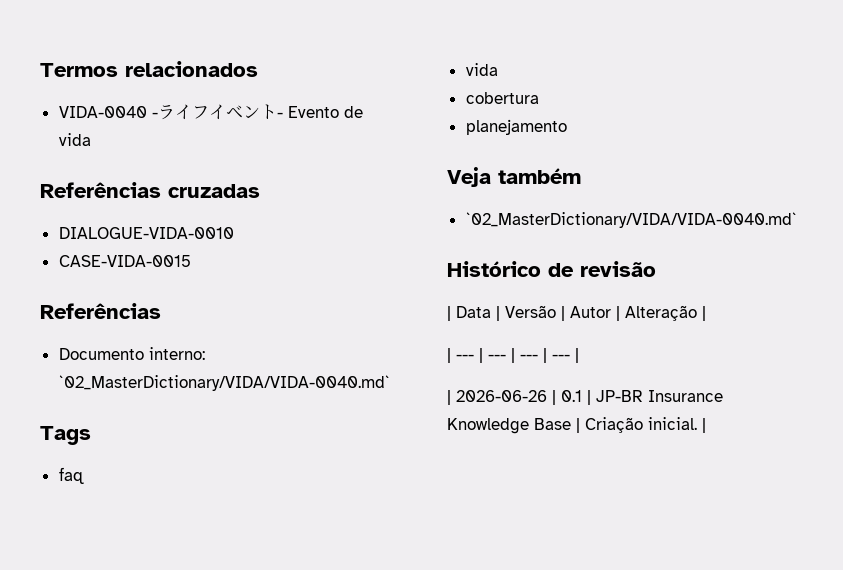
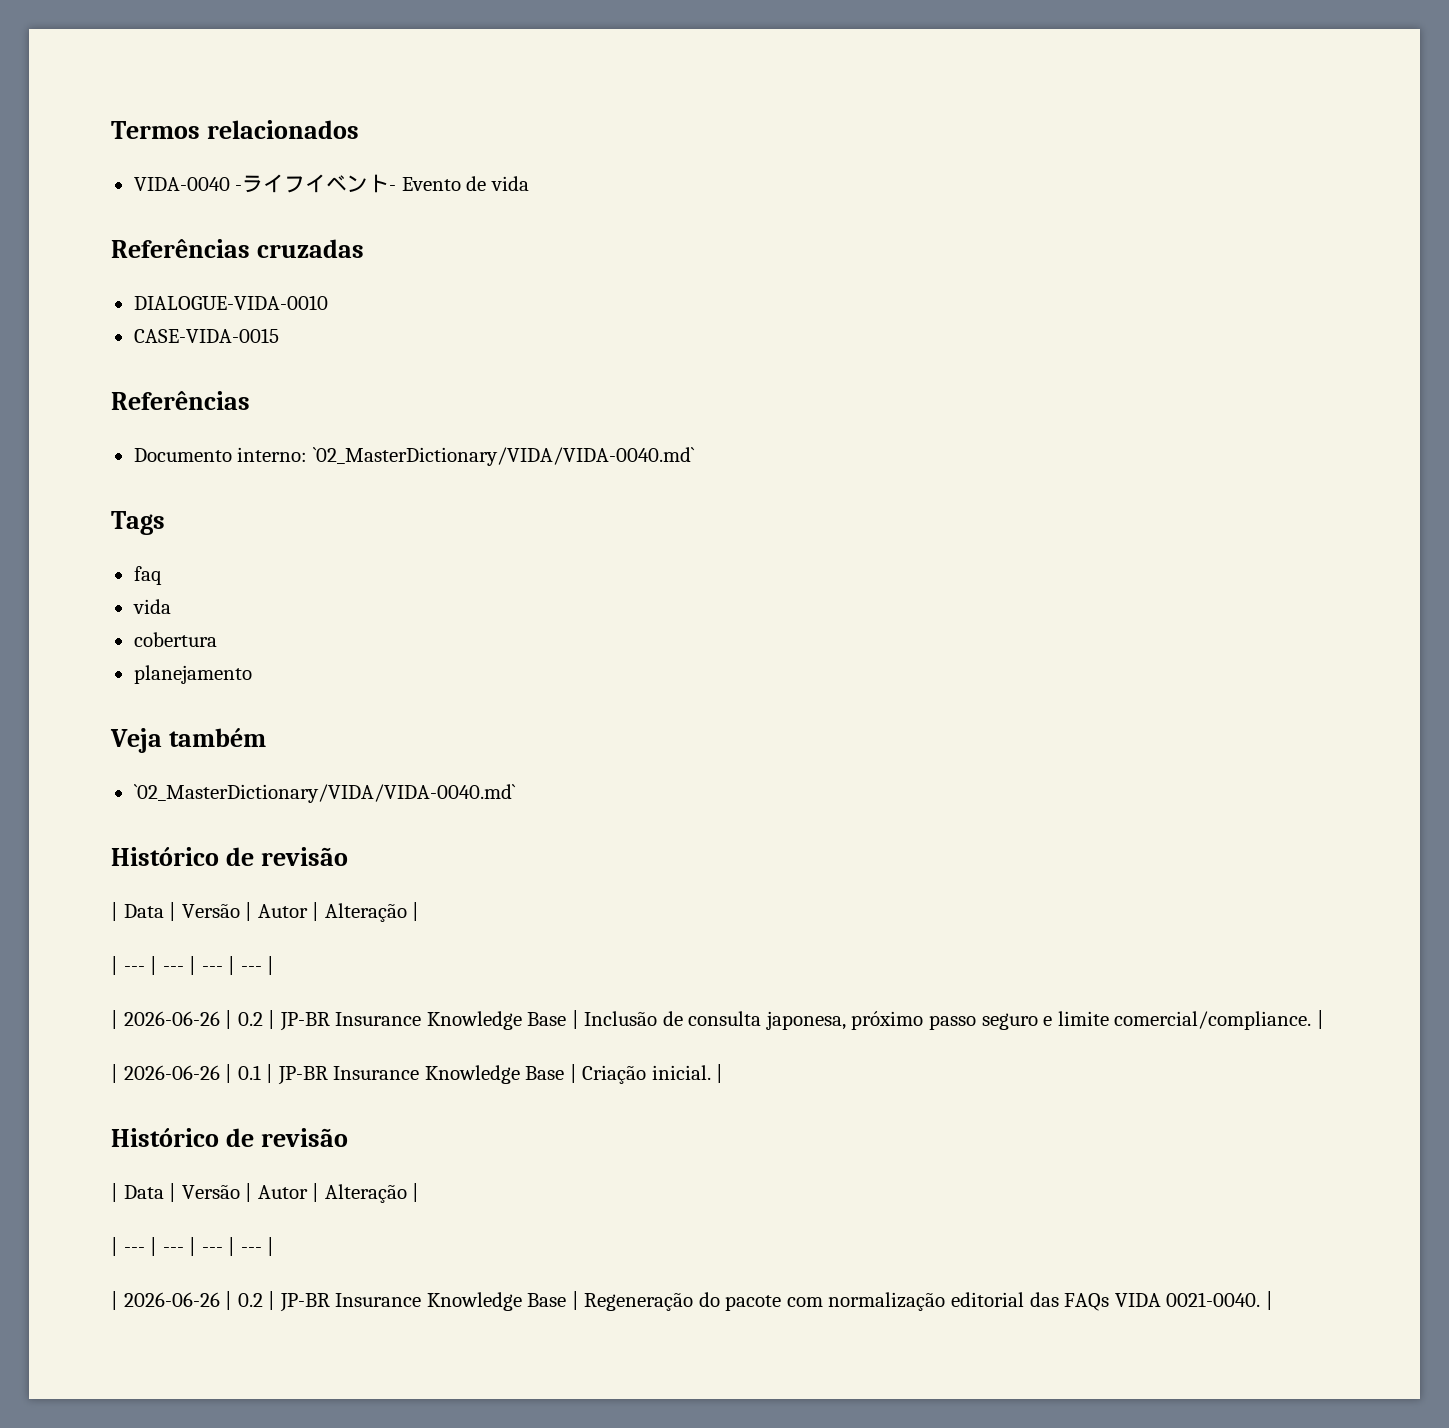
(579, 355) none -> [111,1010,1324,1031] // | 2026-06-26 | 0.2 | JP-BR Insurance Knowledge Base | Inclusão de consulta japonesa, próximo passo seguro e limite comercial/compliance. |
(706, 425) none -> [111,1128,348,1147] [111,1183,420,1203] [111,1237,275,1256] [111,1291,1273,1312] // Histórico de revisão // | Data | Versão | Autor | Alteração | // | --- | --- | --- | --- | // | 2026-06-26 | 0.2 | JP-BR Insurance Knowledge Base | Regeneração do pacote com normalização editorial das FAQs VIDA 0021-0040. |

